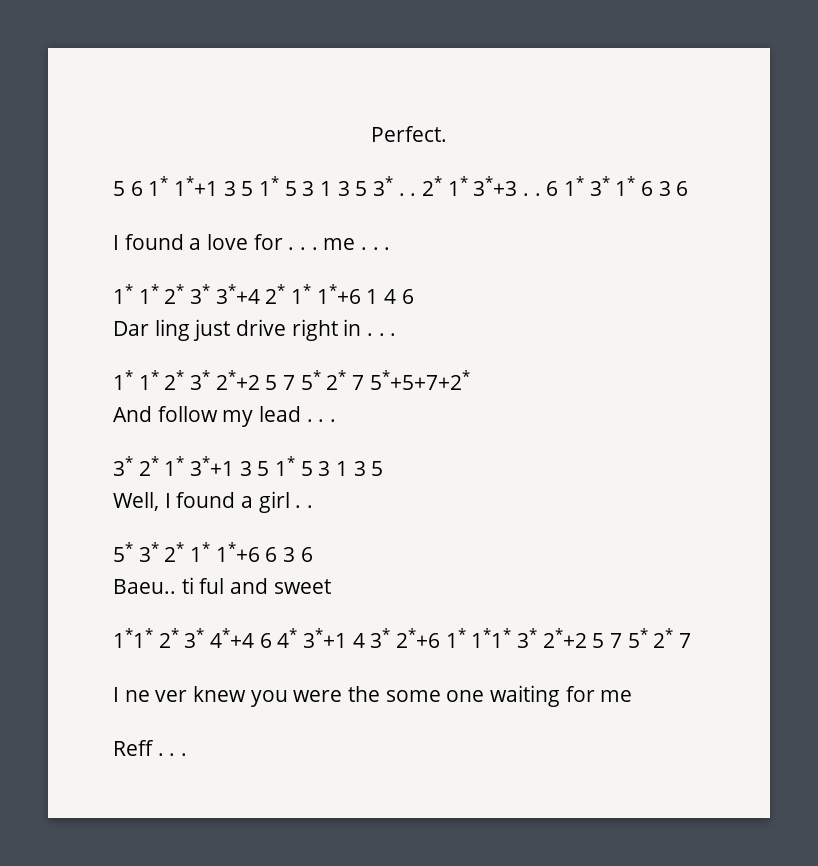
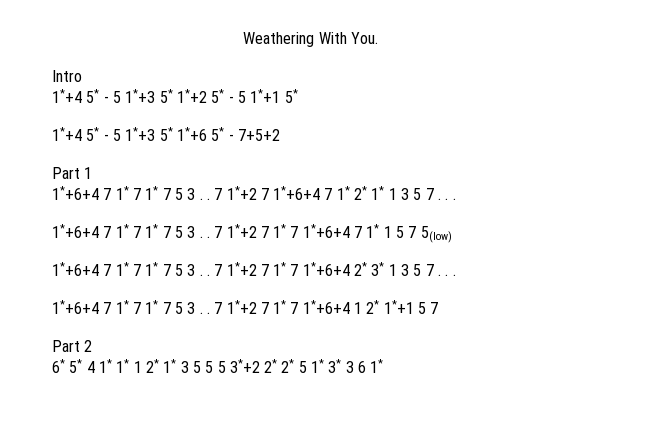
[371,126,447,142] [113,176,689,196] [113,234,391,250] [113,284,414,304] [113,319,397,341] [113,370,470,390] [113,406,337,427] [113,456,384,476] [113,491,314,513] [113,542,313,562] [113,577,331,594] [113,628,692,648] [113,685,633,707] [113,740,188,756] Perfect. // 5 6 1* 1*+1 3 5 1* 5 3 1 3 5 3* . . 2* 1* 3*+3 . . 6 1* 3* 1* 6 3 6 // I found a love for . . . me . . . // 1* 1* 2* 3* 3*+4 2* 1* 1*+6 1 4 6 // Dar ling just drive right in . . . // 1* 1* 2* 3* 2*+2 5 7 5* 2* 7 5*+5+7+2* // And follow my lead . . . // 3* 2* 1* 3*+1 3 5 1* 5 3 1 3 5 // Well, I found a girl . . // 5* 3* 2* 1* 1*+6 6 3 6 // Baeu.. ti ful and sweet // 1*1* 2* 3* 4*+4 6 4* 3*+1 4 3* 2*+6 1* 1*1* 3* 2*+2 5 7 5* 2* 7 // I ne ver knew you were the some one waiting for me // Reff . . . -> [243,32,378,47] [52,70,82,82] [52,89,298,103] [52,127,280,141] [52,167,93,179] [52,186,456,200] [52,224,452,243] [52,262,456,276] [52,300,439,314] [52,340,93,352] [52,359,384,373] Weathering With You. // Intro // 1*+4 5* - 5 1*+3 5* 1*+2 5* - 5 1*+1 5* // 1*+4 5* - 5 1*+3 5* 1*+6 5* - 7+5+2 // Part 1 // 1*+6+4 7 1* 7 1* 7 5 3 . . 7 1*+2 7 1*+6+4 7 1* 2* 1* 1 3 5 7 . . . // 1*+6+4 7 1* 7 1* 7 5 3 . . 7 1*+2 7 1* 7 1*+6+4 7 1* 1 5 7 5(low) // 1*+6+4 7 1* 7 1* 7 5 3 . . 7 1*+2 7 1* 7 1*+6+4 2* 3* 1 3 5 7 . . . // 1*+6+4 7 1* 7 1* 7 5 3 . . 7 1*+2 7 1* 7 1*+6+4 1 2* 1*+1 5 7 // Part 2 // 6* 5* 4 1* 1* 1 2* 1* 3 5 5 5 3*+2 2* 2* 5 1* 3* 3 6 1*

